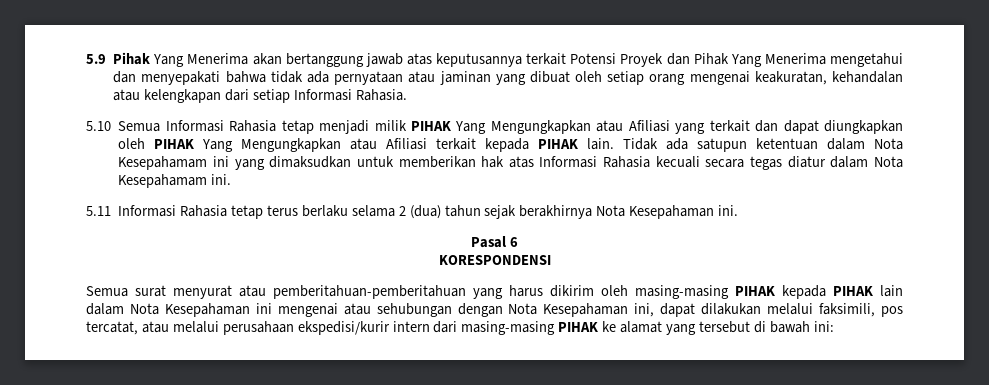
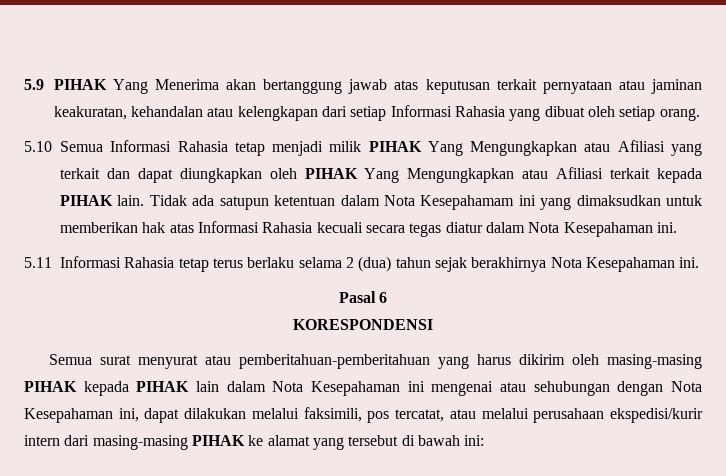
[113,52,151,65] Pihak -> [53,79,107,90] PIHAK
[436,53,904,67] [113,71,750,85] keputusannya terkait Potensi Proyek dan Pihak Yang Menerima mengetahui dan menyepakati bahwa tidak ada pernyataan atau jaminan yang dibuat oleh setiap orang mengenai -> [425,79,703,94] keputusan terkait pernyataan atau jaminan
[355,89,407,101] Rahasia. -> [455,106,700,121] Rahasia yang dibuat oleh setiap orang.
[118,174,208,188] Kesepahamam -> [563,222,653,237] Kesepahaman

